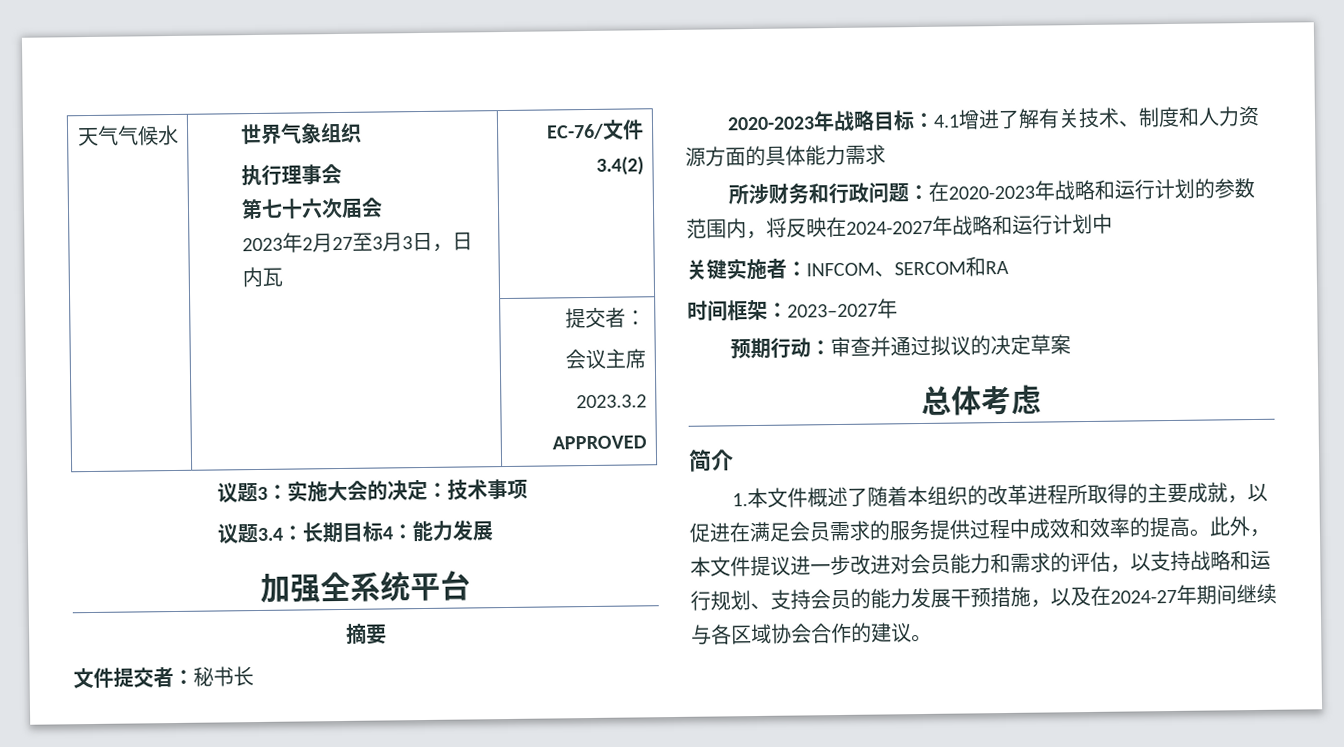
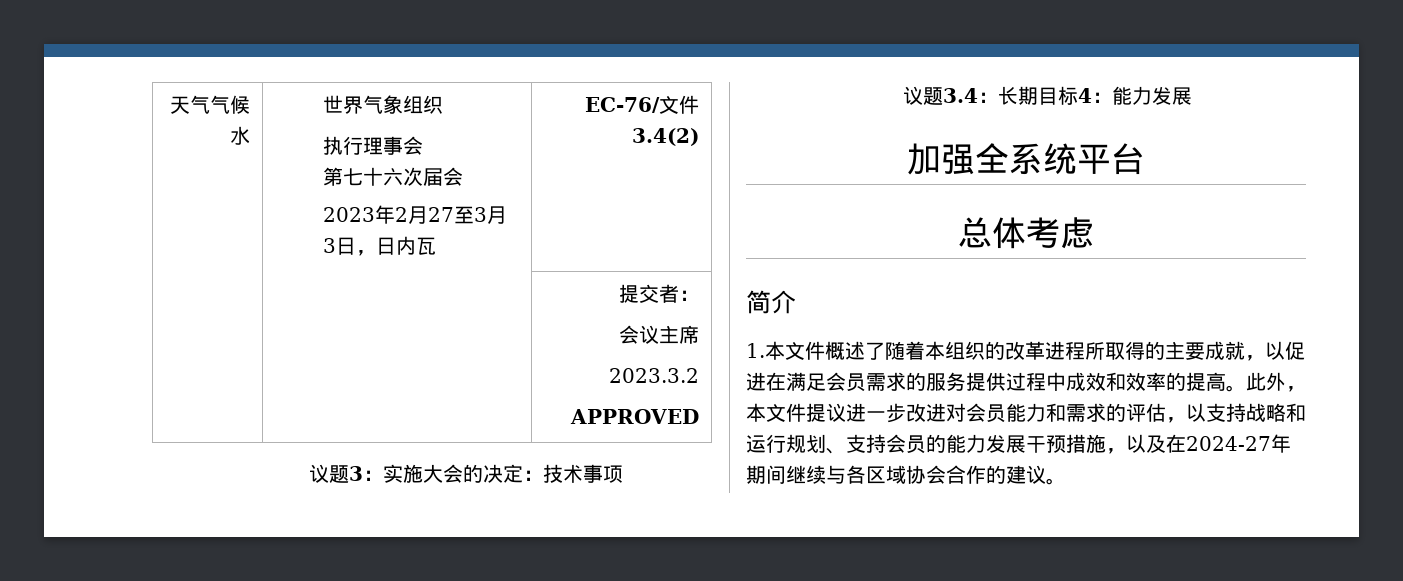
[345,623,387,645] [73,666,254,689] [726,105,1260,132] [685,144,886,167] [727,177,1255,205] [686,213,1113,240] [686,256,1009,280] [687,298,898,322] [729,334,1071,360] // 摘要 // 文件提交者：秘书长 // 2020-2023年战略目标：4.1增进了解有关技术、制度和人力资源方面的具体能力需求 // 所涉财务和行政问题：在2020-2023年战略和运行计划的参数范围内，将反映在2024-2027年战略和运行计划中 // 关键实施者：INFCOM、SERCOM和RA // 时间框架：2023–2027年 // 预期行动：审查并通过拟议的决定草案 -> (1145, 159) none

